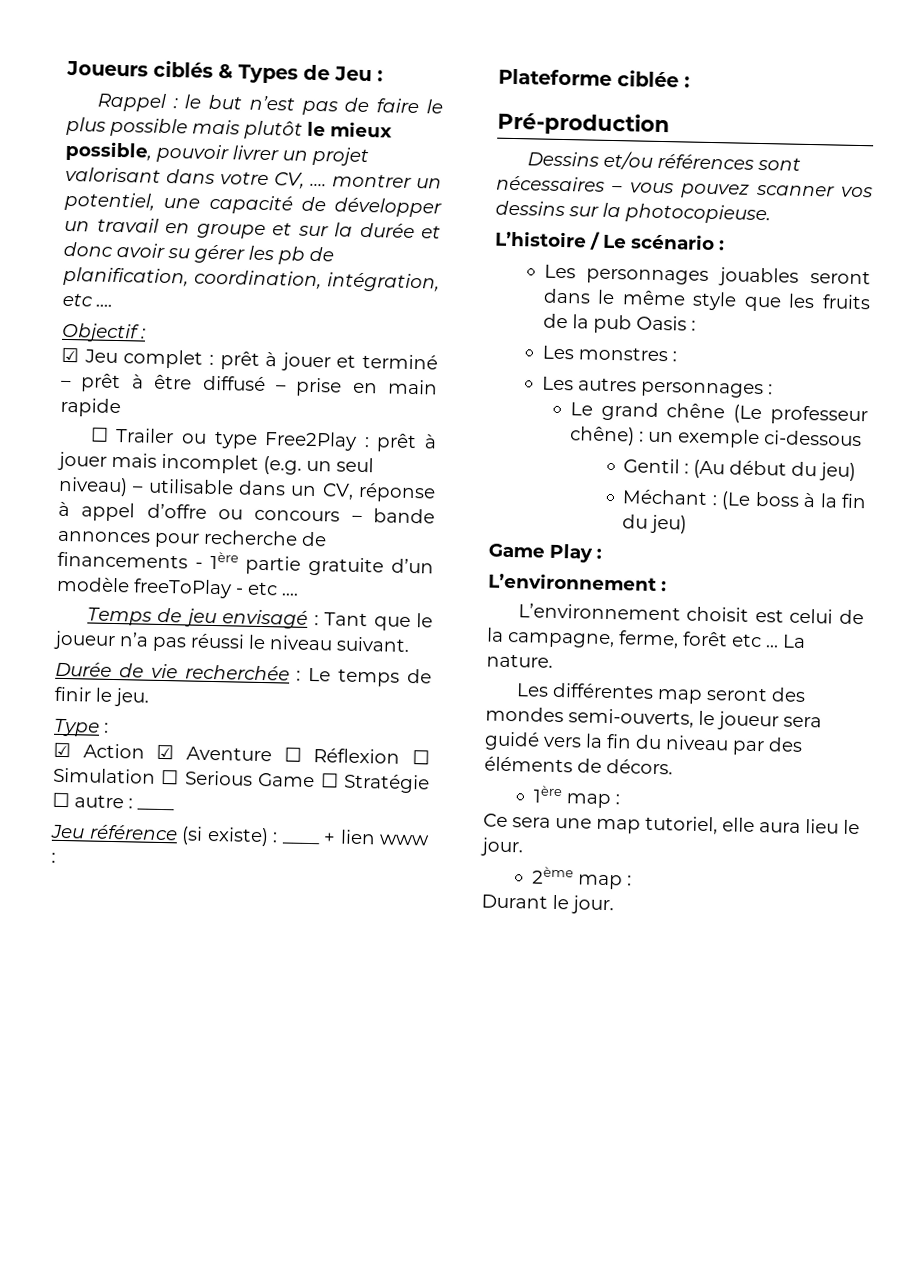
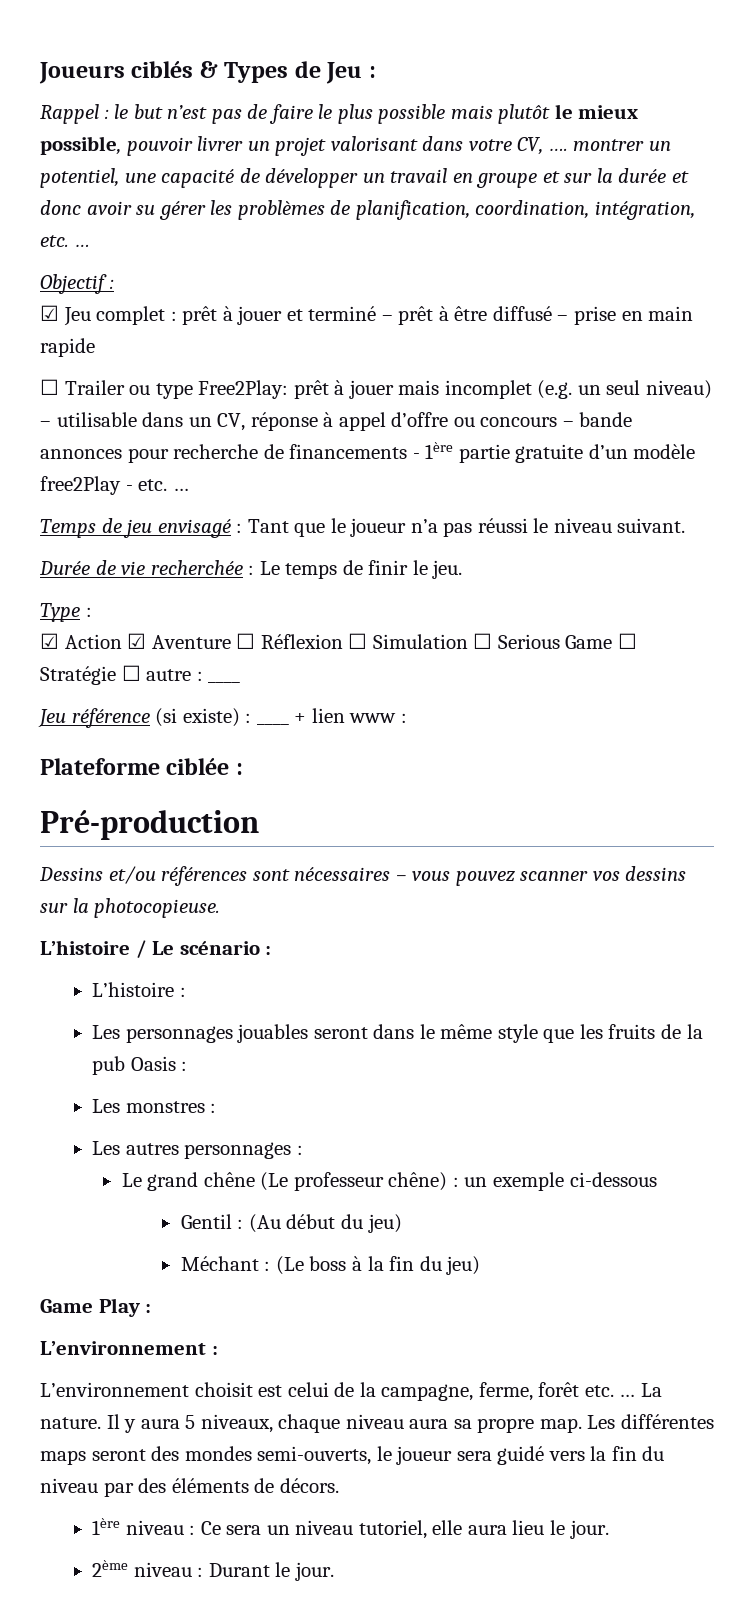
[278,246,305,265] pb -> [237,200,325,220] problèmes
[62,292,113,307] etc …. -> [40,235,90,247] etc. …
[264,431,370,451] Free2Play : -> [198,380,289,399] Free2Play:
[133,578,298,599] freeToPlay - etc …. -> [40,476,189,495] free2Play - etc. …
(725, 245) none -> [92,982,186,997] // L’histoire :
[731,633,762,648] etc -> [584,1385,614,1397] etc.
(553, 660) // -> [106,1414,582,1433] Il y aura 5 niveaux, chaque niveau aura sa propre map.
[656,689,703,704] map -> [40,1450,86,1465] maps
[565,793,620,809] map : // -> [125,1520,196,1535] niveau :
[555,817,641,834] une map -> [266,1520,354,1535] un niveau
[577,874,632,890] map : // -> [133,1562,204,1577] niveau :

